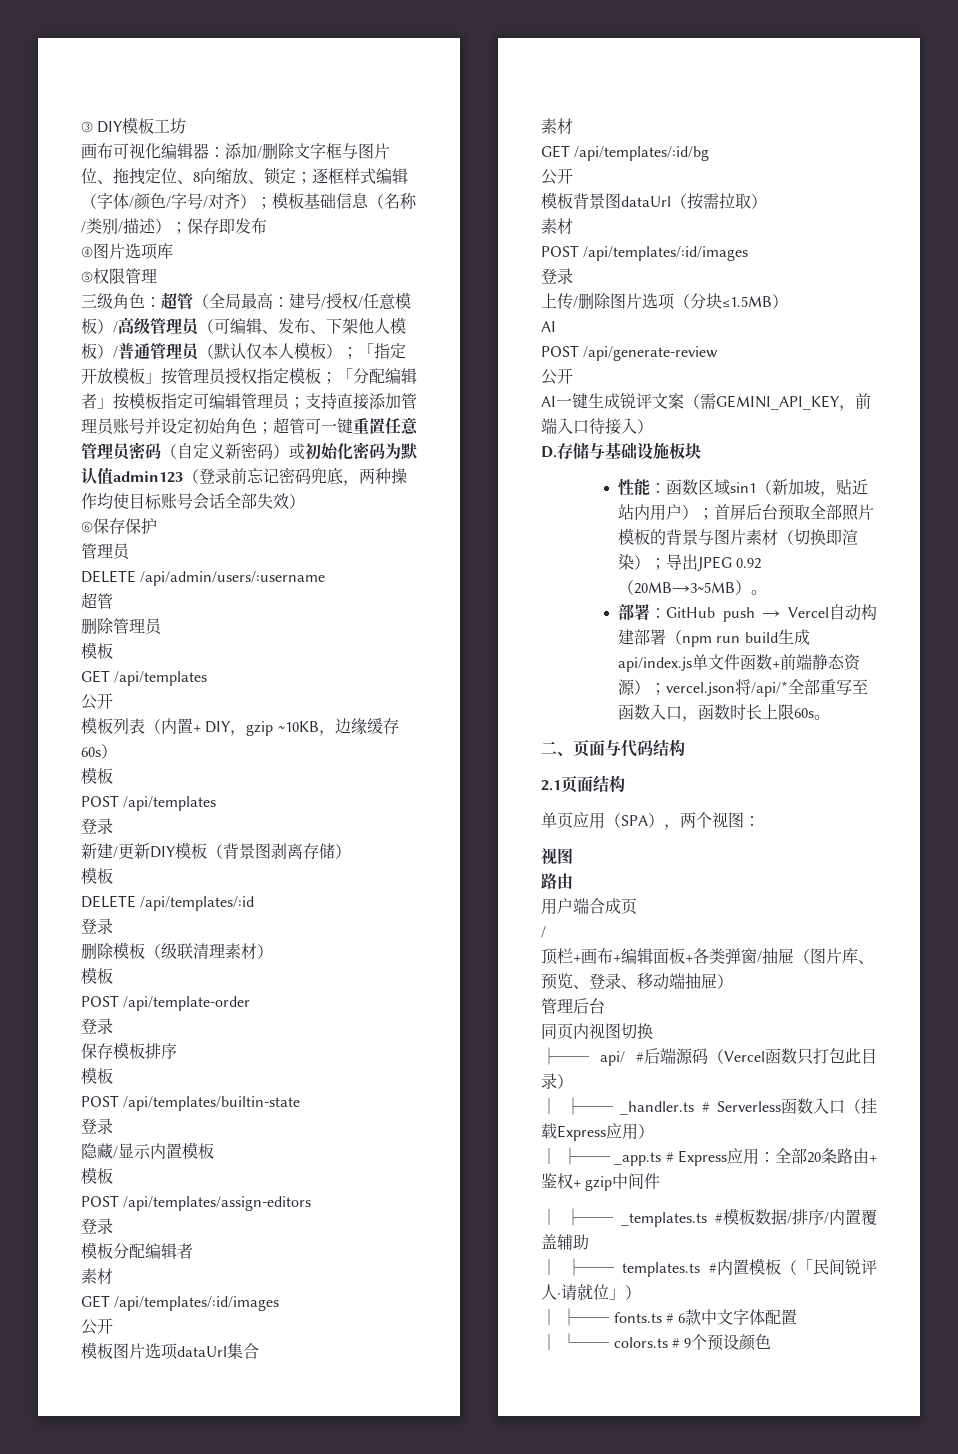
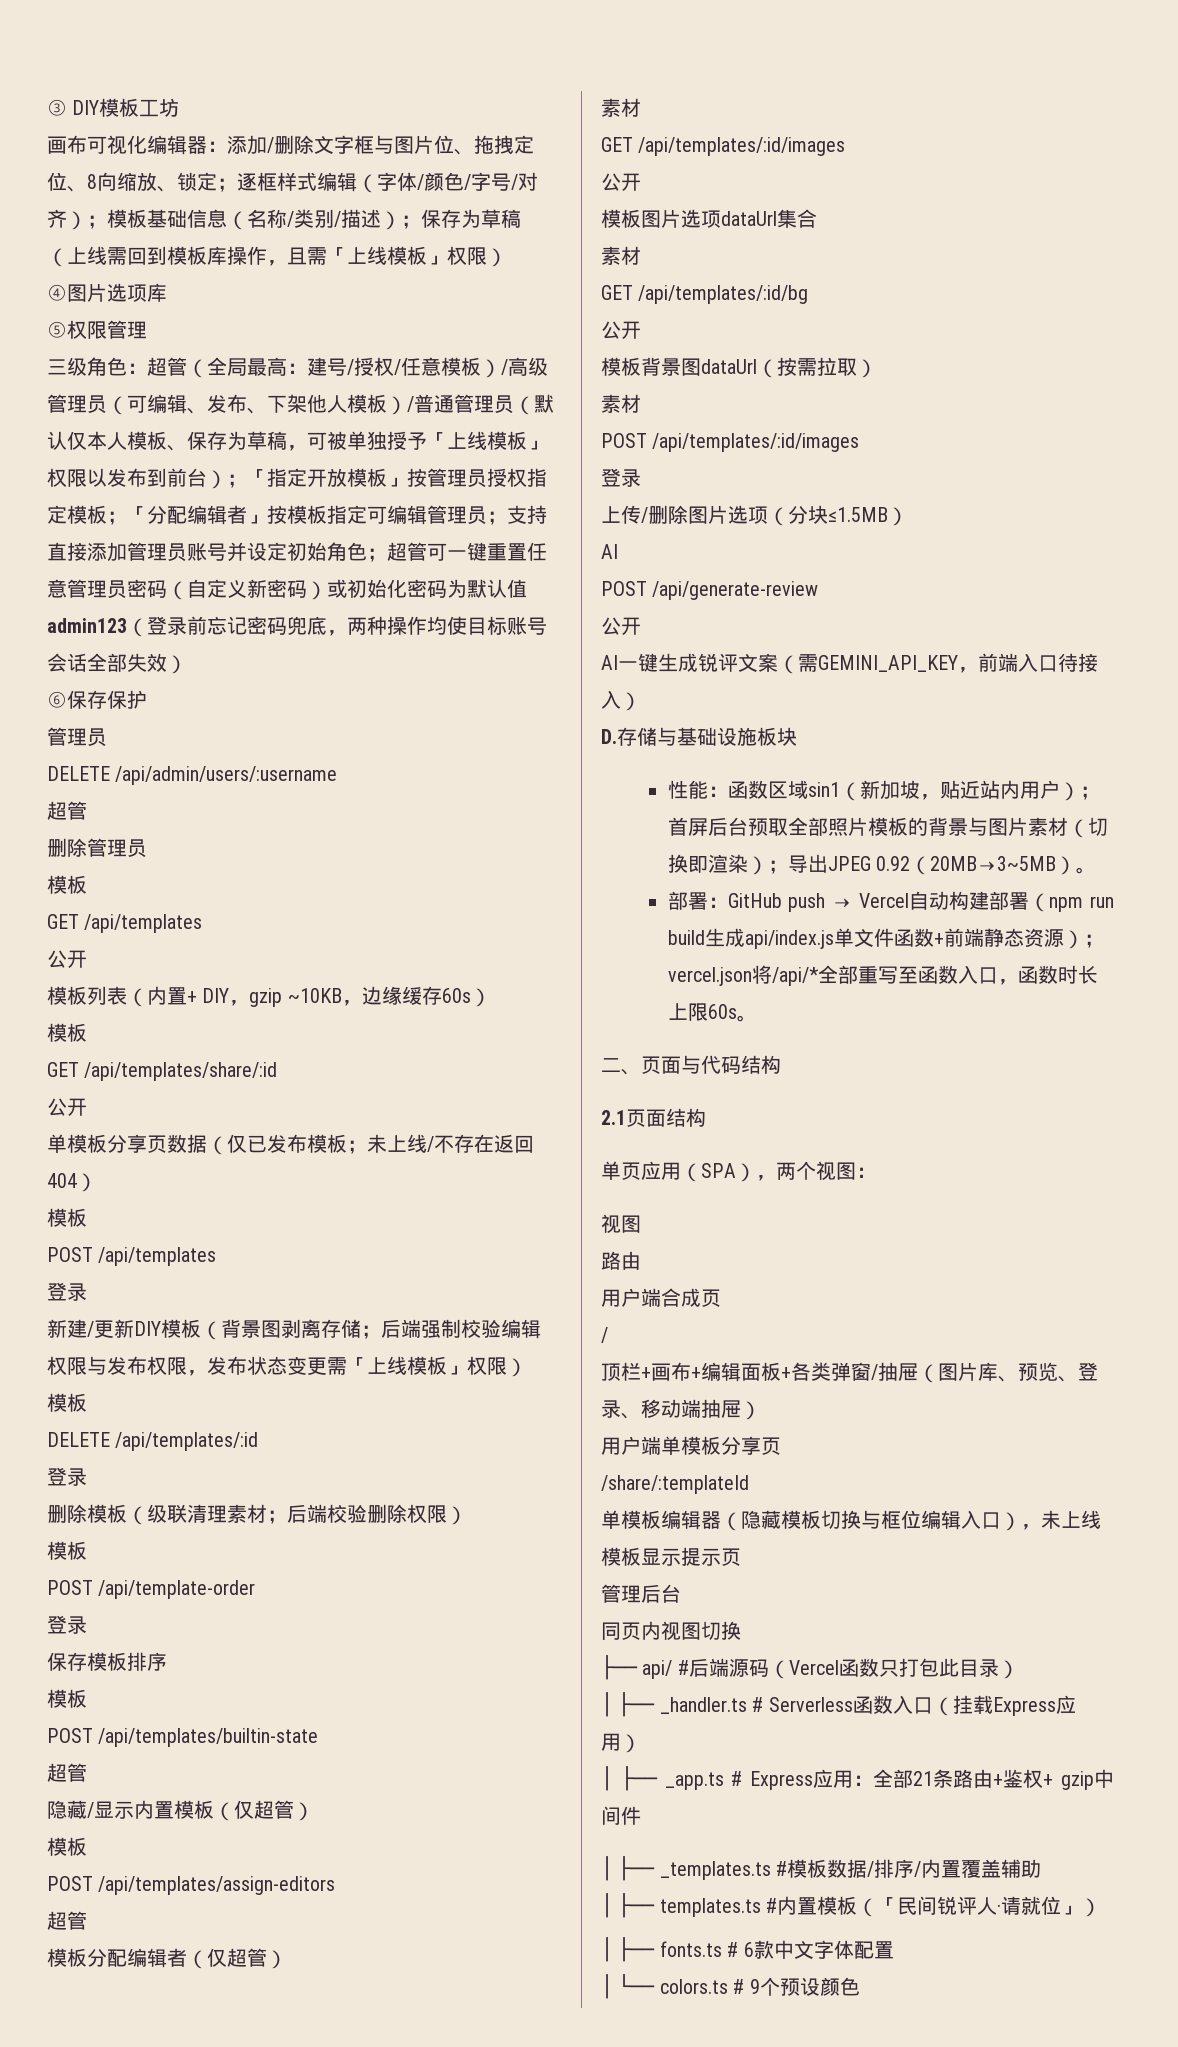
[219,218,267,234] 即发布 -> [461,209,521,228] [47,246,507,267] 为草稿（上线需回到模板库操作，且需「上线模板」权限）
(326, 351) none -> [167,431,547,451] [47,468,207,487] 、保存为草稿，可被单独授予「上线模板」权限以发布到前台
(113, 776) none -> [47,1062,278,1081] [47,1098,87,1116] [47,1134,534,1155] [47,1173,97,1192] [47,1208,87,1227] // GET /api/templates/share/:id // 公开 // 单模板分享页数据（仅已发布模板；未上线/不存在返回404） // 模板
(335, 851) none -> [361,1319,541,1339] [47,1356,507,1376] ；后端强制校验编辑权限与发布权限，发布状态变更需「上线模板」权限
(257, 951) none -> [267,1504,447,1524] ；后端校验删除权限
[81,1118,113,1134] 登录 -> [47,1763,87,1782] 超管
(214, 1151) none -> [214,1800,314,1821] （仅超管）
[81,1218,113,1234] 登录 -> [47,1911,87,1930] 超管
(193, 1251) none -> [187,1948,287,1969] （仅超管）
(733, 981) none -> [601,1436,781,1455] [601,1475,749,1494] [601,1510,1101,1531] [601,1547,741,1566] // 用户端单模板分享页 // /share/:templateId // 单模板编辑器（隐藏模板切换与框位编辑入口），未上线模板显示提示页
[807,1152,821,1163] 20 -> [913,1771,934,1786] 21

